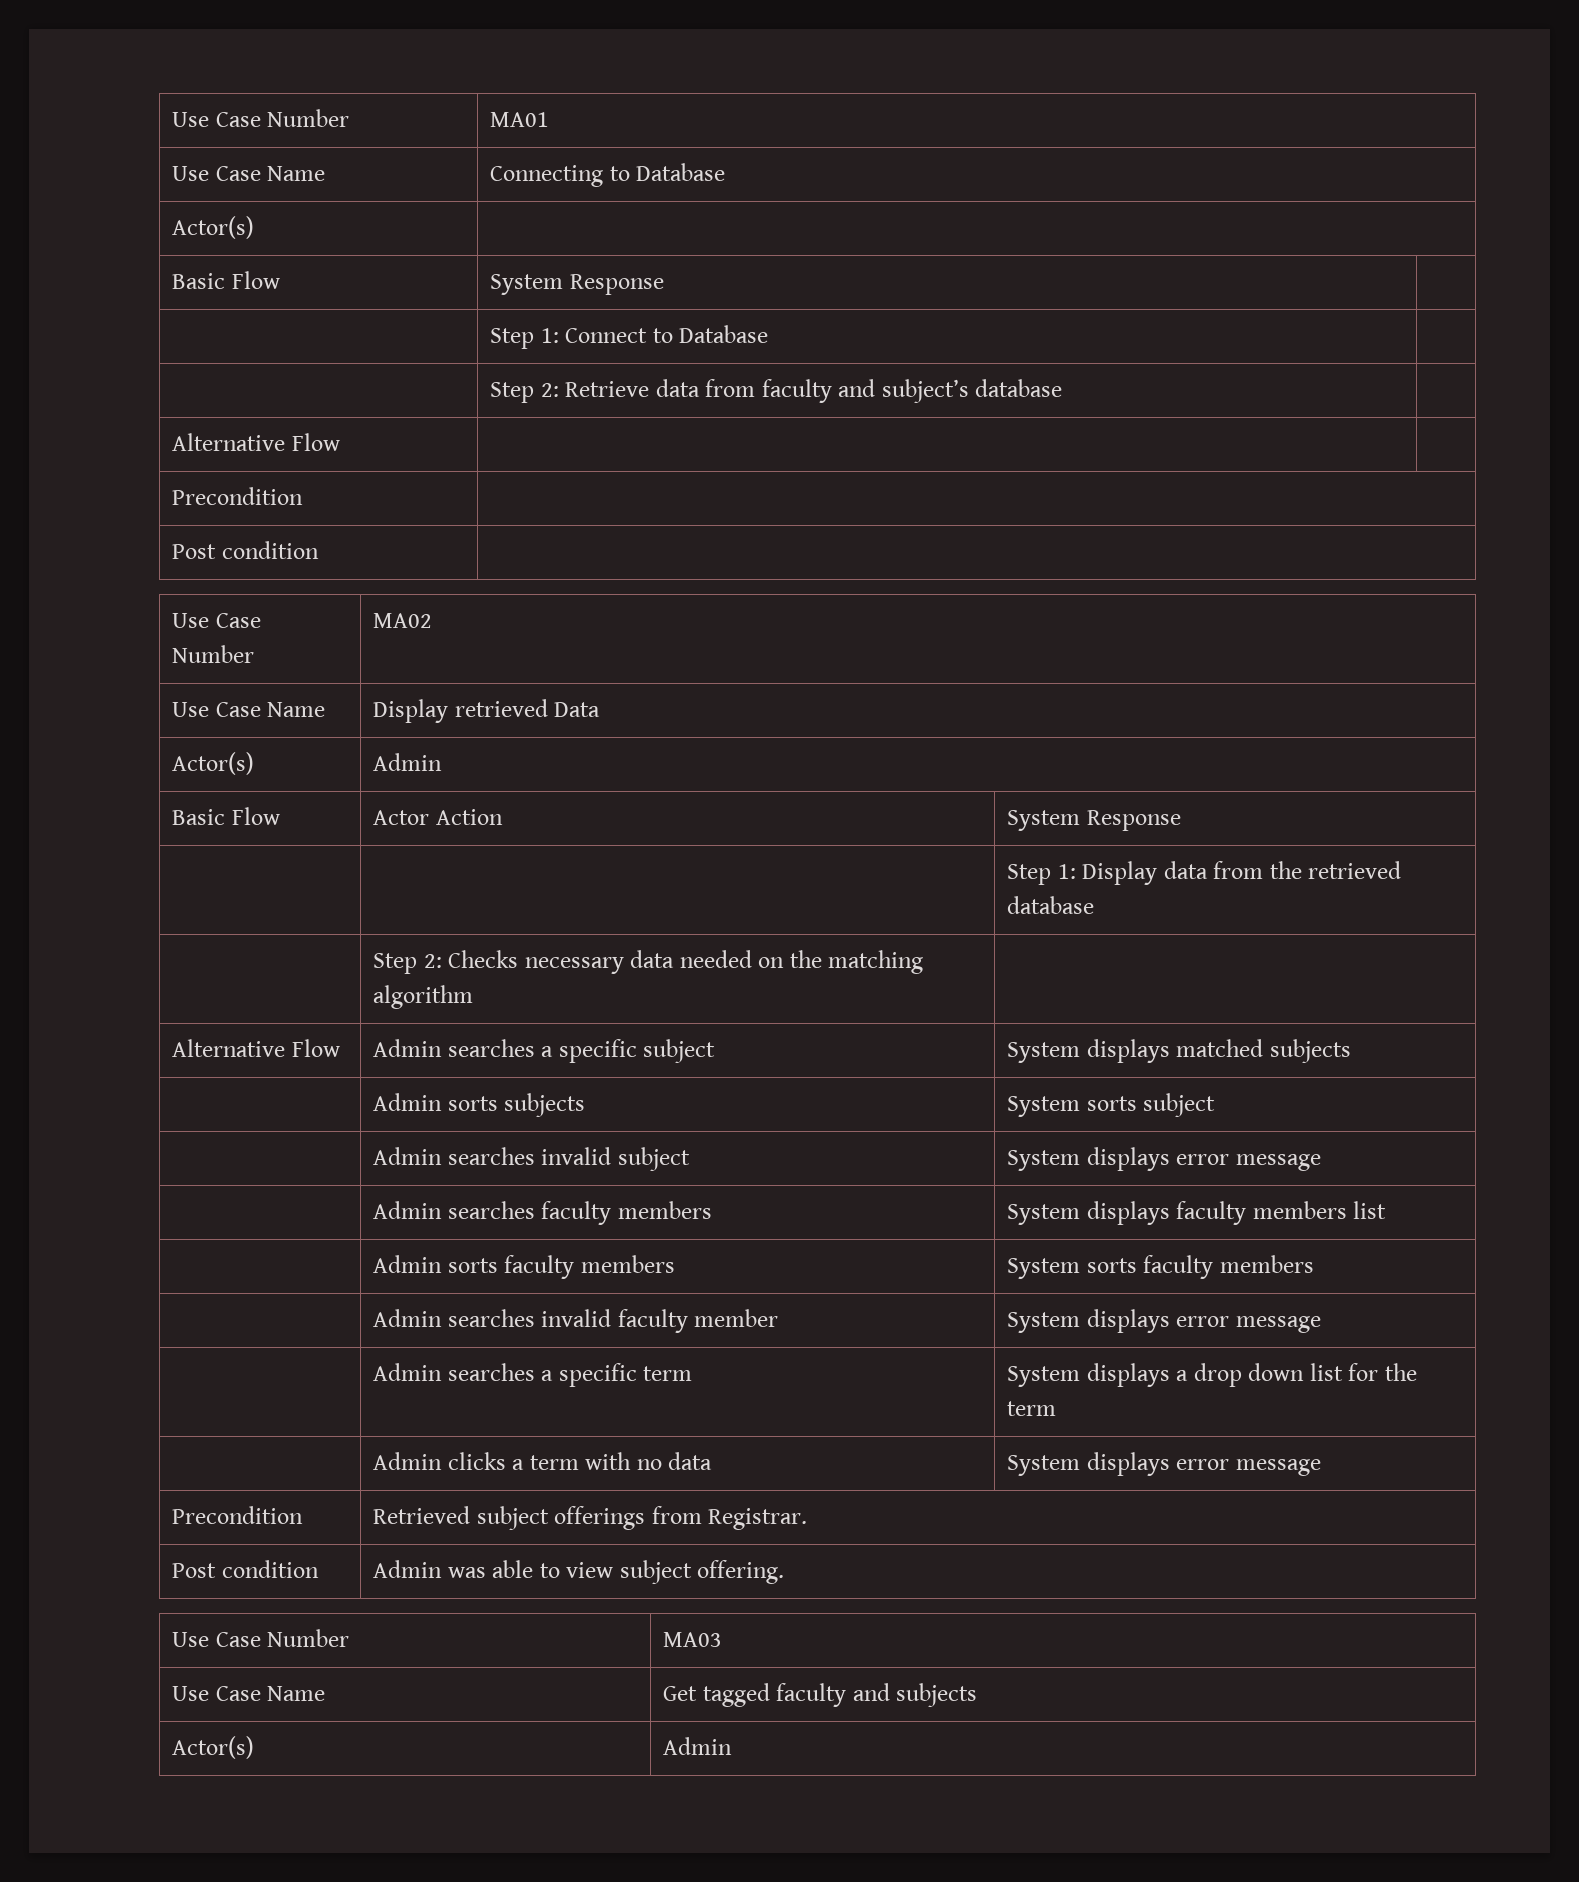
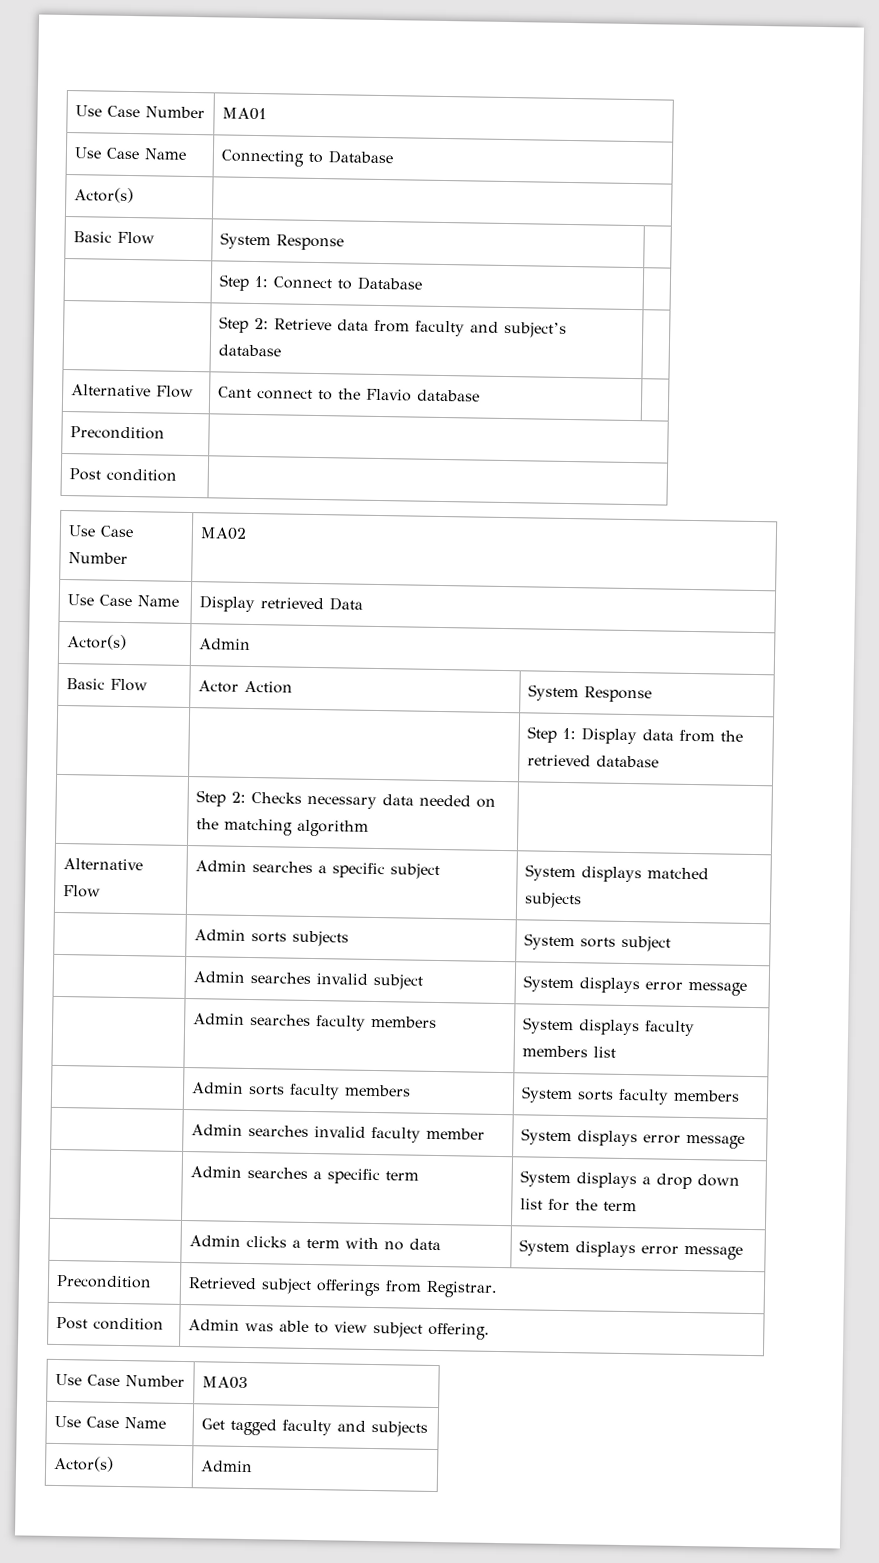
(340, 442) none -> [218,386,481,402] Cant connect to the Flavio database

